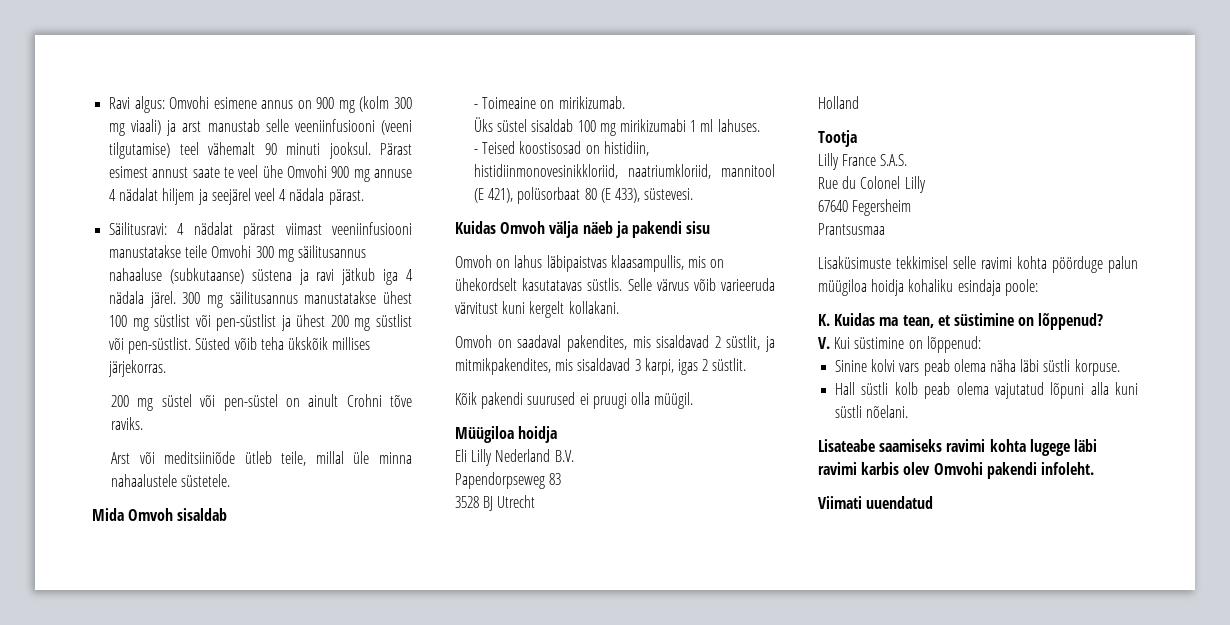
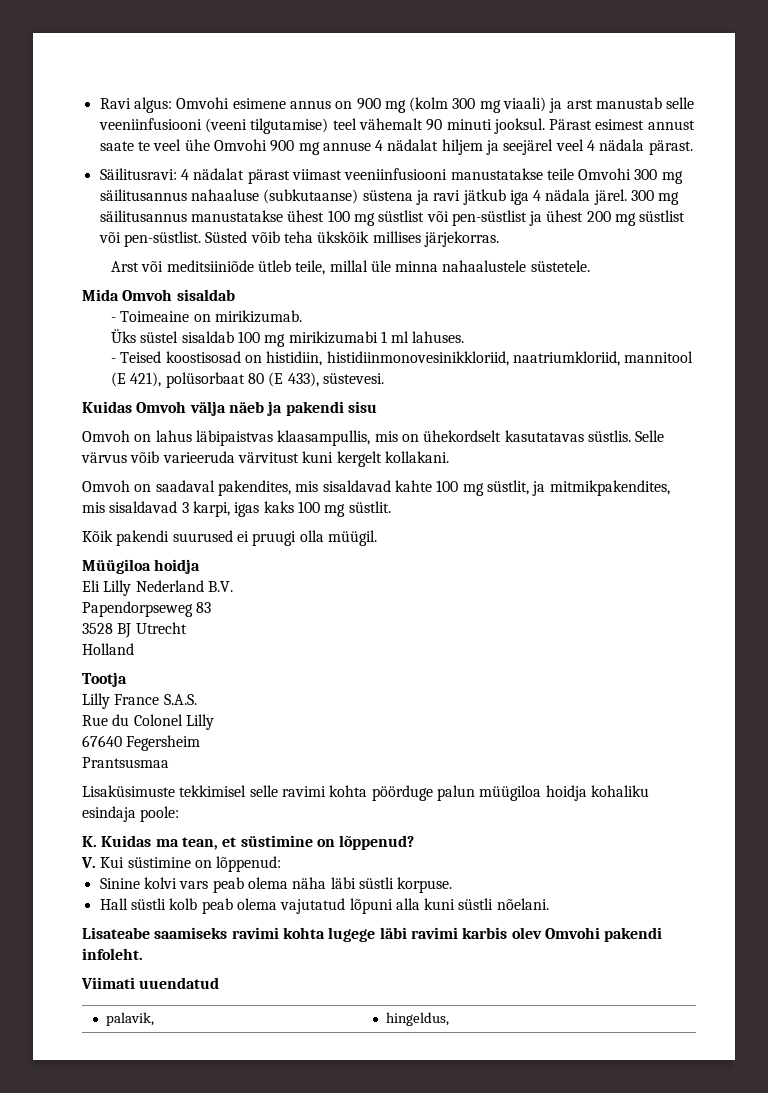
[111,394,412,411] [111,417,144,430] // 200 mg süstel või pen-süstel on ainult Crohni tõve raviks. -> (499, 239) none
[714,336,721,348] 2 -> [394,480,484,496] kahte 100 mg
[702,359,709,371] 2 -> [263,501,346,517] kaks 100 mg
(934, 502) none -> [105,1012,154,1026] [385,1012,449,1026] // palavik, | hingeldus,

